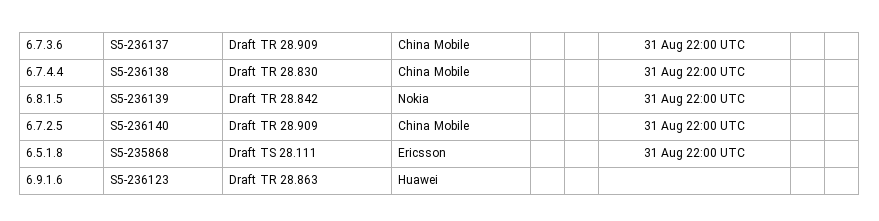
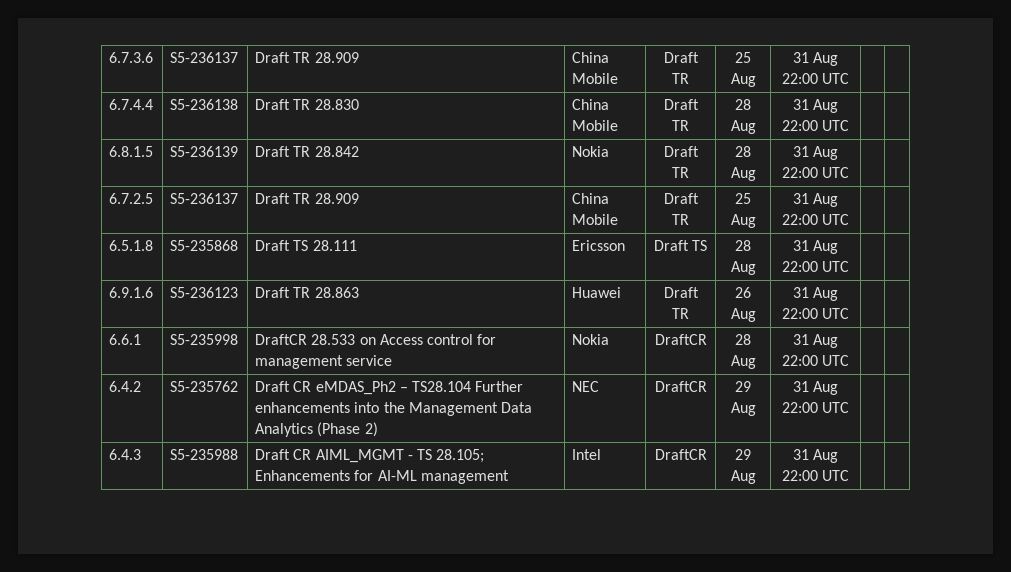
(469, 44) | -> [663,52,699,63] [672,73,689,84] [735,52,751,63] [730,73,756,87] Draft TR | 25 Aug
(469, 71) | -> [663,99,699,110] [672,120,689,131] [735,99,751,110] [730,120,756,134] Draft TR | 28 Aug
(430, 98) | -> [663,146,699,157] [672,167,689,178] [735,146,751,157] [730,167,756,181] Draft TR | 28 Aug
[110,121,170,130] [229,120,318,130] [398,120,469,130] S5-236140 | Draft TR 28.909 | China Mobile | | -> [170,193,239,204] [255,193,359,204] [572,193,610,204] [572,214,619,225] [663,193,699,204] [672,214,689,225] [735,193,751,204] [730,214,756,228] S5-236137 | Draft TR 28.909 | China Mobile | Draft TR | 25 Aug
(447, 152) | -> [653,240,708,251] [735,240,751,251] [730,261,756,275] Draft TS | 28 Aug
(439, 179) | | -> [663,287,699,298] [672,308,689,319] [735,287,751,298] [730,308,756,322] [792,287,839,301] [781,308,850,319] [109,334,142,345] [170,334,239,345] [255,334,497,345] [255,355,393,369] [572,334,610,345] [654,334,707,345] [735,334,751,345] [730,355,756,369] [792,334,839,348] [781,355,850,366] [109,381,142,392] [170,381,239,392] [255,381,524,395] [255,402,532,416] [255,422,378,437] [572,381,600,392] [654,381,707,392] [735,381,751,392] [730,402,756,416] [792,381,839,395] [781,402,850,413] [109,449,142,460] [170,449,239,460] [255,449,485,463] [255,470,509,484] [572,449,602,460] [654,449,707,460] [735,449,751,460] [730,470,756,484] [792,449,839,463] [781,470,850,481] Draft TR | 26 Aug | 31 Aug 22:00 UTC | | // 6.6.1 | S5-235998 | DraftCR 28.533 on Access control for management service | Nokia | DraftCR | 28 Aug | 31 Aug 22:00 UTC | | // 6.4.2 | S5-235762 | Draft CR eMDAS_Ph2 – TS28.104 Further enhancements into the Management Data Analytics (Phase 2) | NEC | DraftCR | 29 Aug | 31 Aug 22:00 UTC | | // 6.4.3 | S5-235988 | Draft CR AIML_MGMT - TS 28.105; Enhancements for AI-ML management | Intel | DraftCR | 29 Aug | 31 Aug 22:00 UTC

